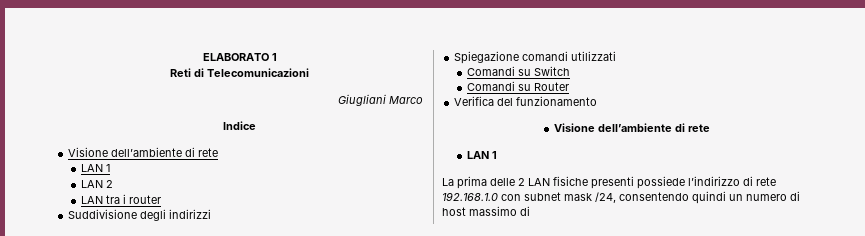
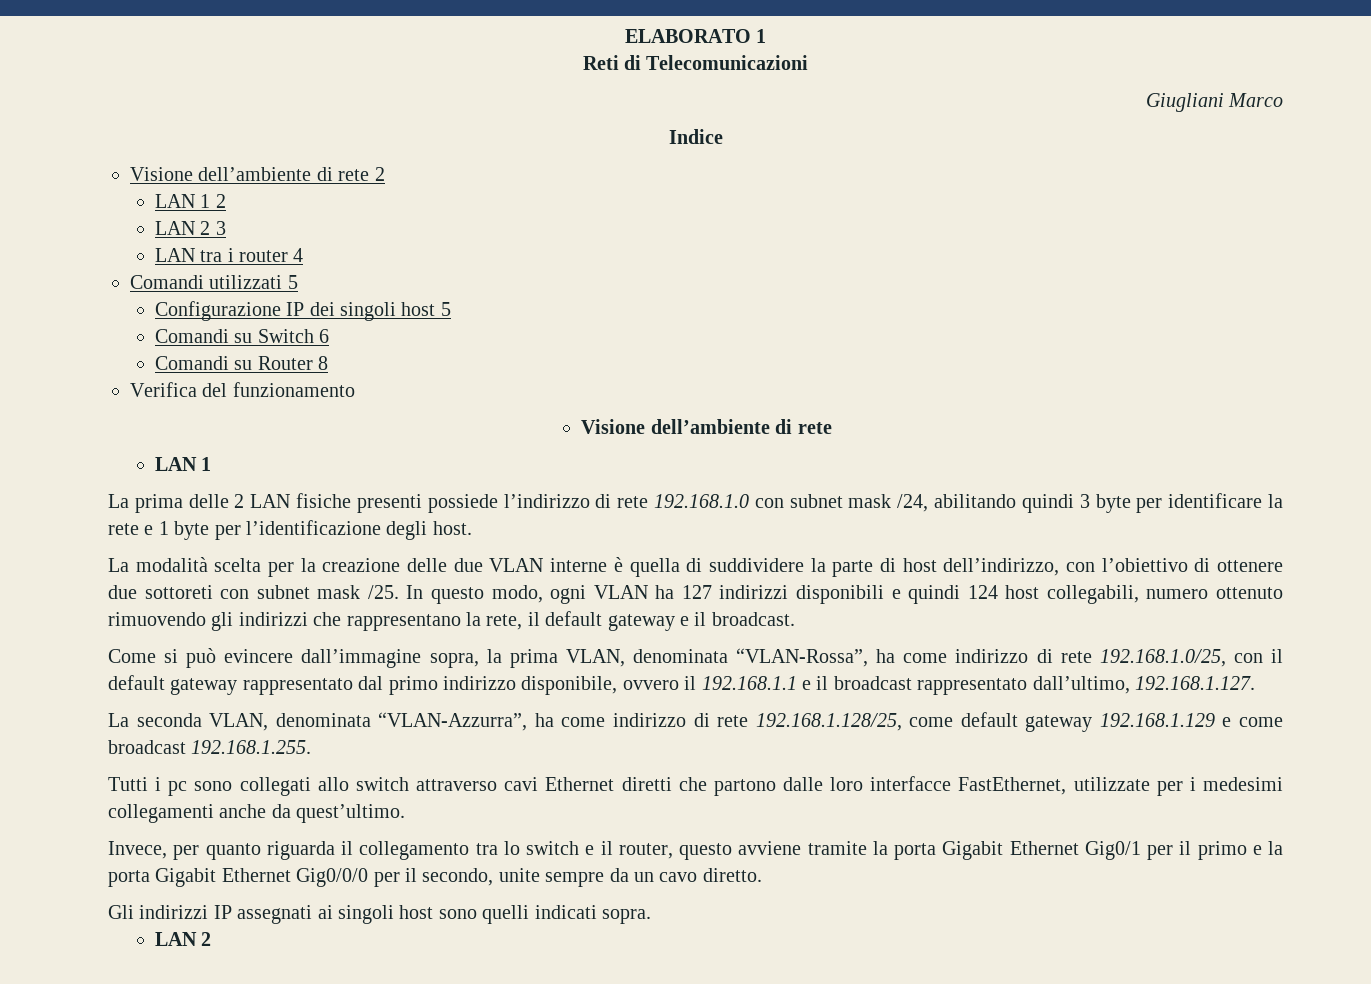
[81,164,111,172] [81,180,114,188] // LAN 1 // LAN 2 -> [374,167,385,181] [154,194,226,208] [154,221,226,235] 2 // LAN 1 2 // LAN 2 3
[68,209,212,221] [454,51,617,64] // Suddivisione degli indirizzi // Spiegazione comandi utilizzati -> [293,248,304,262] [130,275,298,289] [154,301,451,321] 4 // Comandi utilizzati 5 // Configurazione IP dei singoli host 5
(571, 71) none -> [318,329,329,343] 6
(570, 86) none -> [317,356,328,370] 8
[619,191,800,204] [442,206,530,216] consentendo quindi un numero di host massimo di -> [934,493,1284,513] [108,520,472,540] [108,557,1283,577] [108,585,1283,604] [108,611,795,631] [108,648,1283,668] [108,675,1255,695] [108,712,1283,732] [108,740,312,754] [108,776,1283,796] [108,804,406,823] [108,841,1283,860] [108,868,762,887] [108,905,651,924] [154,932,212,946] abilitando quindi 3 byte per identificare la rete e 1 byte per l’identificazione degli host. // La modalità scelta per la creazione delle due VLAN interne è quella di suddividere la parte di host dell’indirizzo, con l’obiettivo di ottenere due sottoreti con subnet mask /25. In questo modo, ogni VLAN ha 127 indirizzi disponibili e quindi 124 host collegabili, numero ottenuto rimuovendo gli indirizzi che rappresentano la rete, il default gateway e il broadcast. // Come si può evincere dall’immagine sopra, la prima VLAN, denominata “VLAN-Rossa”, ha come indirizzo di rete 192.168.1.0/25, con il default gateway rappresentato dal primo indirizzo disponibile, ovvero il 192.168.1.1 e il broadcast rappresentato dall’ultimo, 192.168.1.127. // La seconda VLAN, denominata “VLAN-Azzurra”, ha come indirizzo di rete 192.168.1.128/25, come default gateway 192.168.1.129 e come broadcast 192.168.1.255. // Tutti i pc sono collegati allo switch attraverso cavi Ethernet diretti che partono dalle loro interfacce FastEthernet, utilizzate per i medesimi collegamenti anche da quest’ultimo. // Invece, per quanto riguarda il collegamento tra lo switch e il router, questo avviene tramite la porta Gigabit Ethernet Gig0/1 per il primo e la porta Gigabit Ethernet Gig0/0/0 per il secondo, unite sempre da un cavo diretto. // Gli indirizzi IP assegnati ai singoli host sono quelli indicati sopra. // LAN 2

